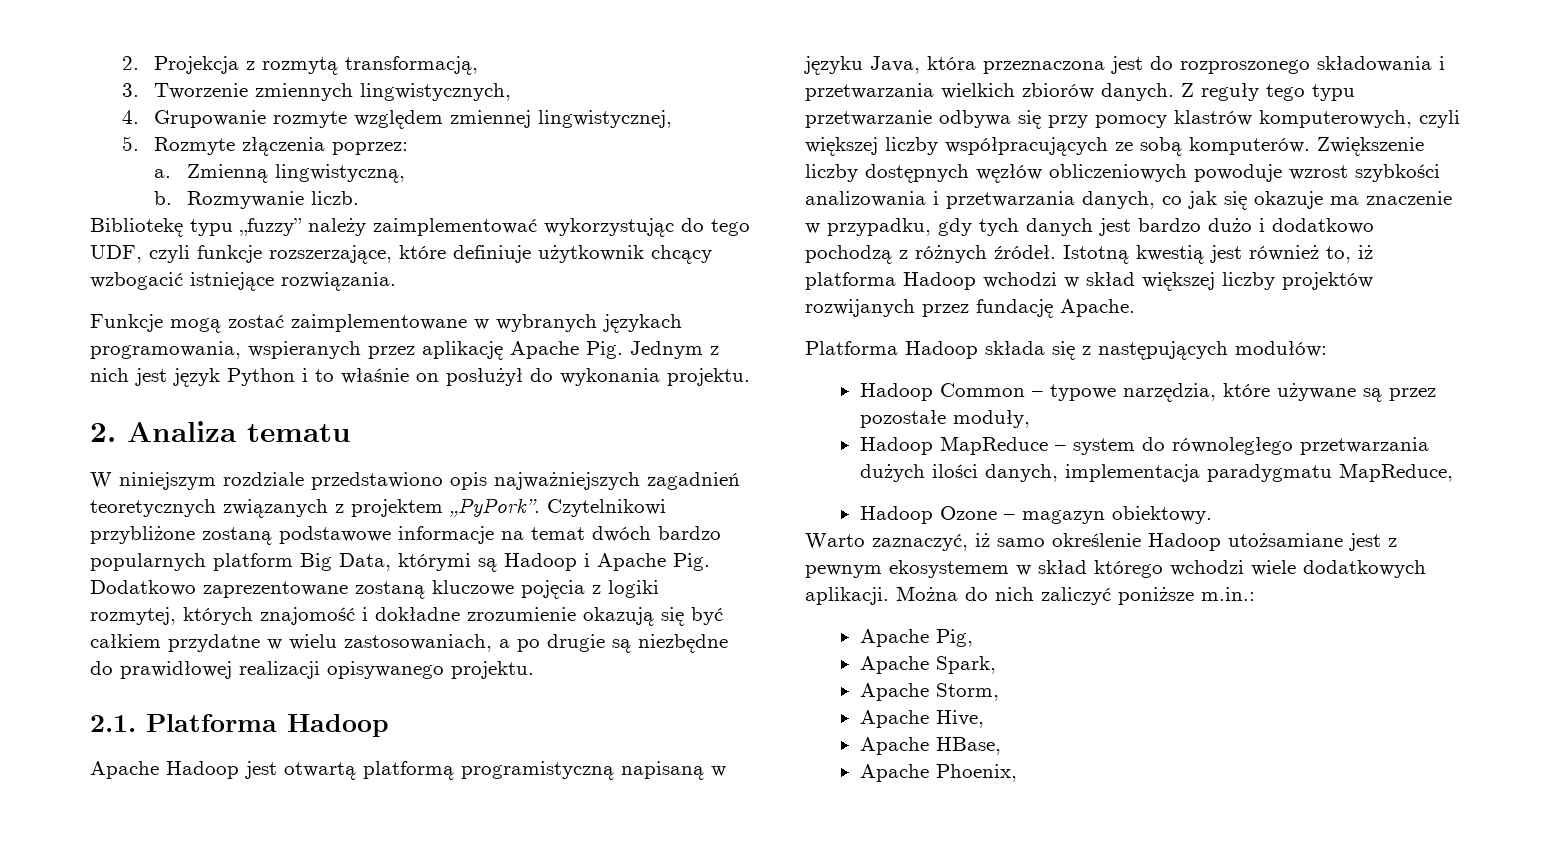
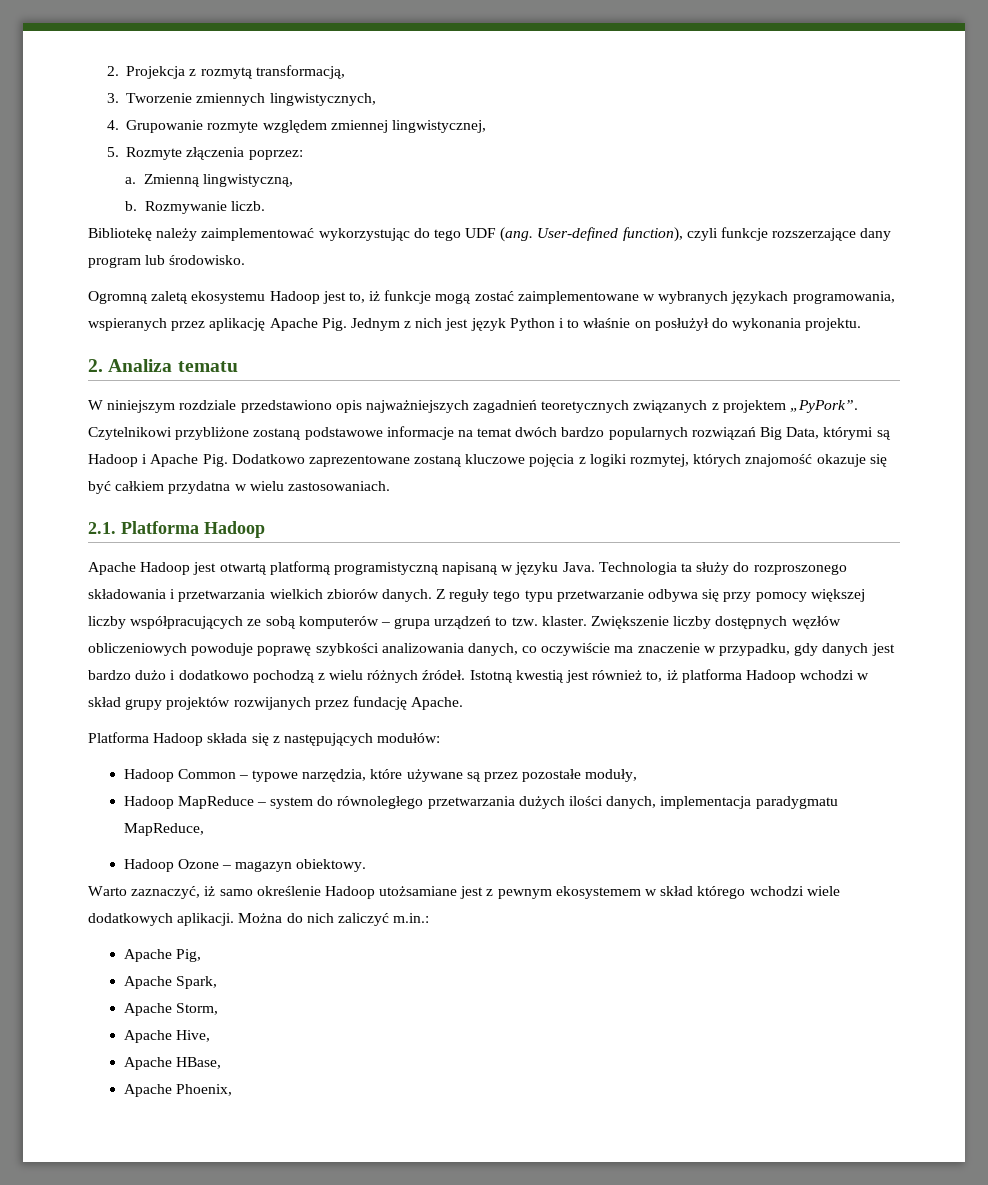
[190,218,302,237] typu „fuzzy” -> (152, 234) none
[90,245,712,264] [90,272,396,291] [90,314,163,332] UDF, czyli funkcje rozszerzające, które definiuje użytkownik chcący wzbogacić istniejące rozwiązania. // Funkcje -> [465,227,892,242] [88,255,246,268] [88,290,432,304] UDF (ang. User-defined function), czyli funkcje rozszerzające dany program lub środowisko. // Ogromną zaletą ekosystemu Hadoop jest to, iż funkcje
[213,553,293,571] platform -> [691,427,756,440] rozwiązań
[362,607,654,626] i dokładne zrozumienie okazują -> [816,454,866,467] okazuje
[168,634,260,652] przydatne -> [168,481,231,494] przydatna
[344,634,728,653] [90,661,534,679] zastosowaniach, a po drugie są niezbędne do prawidłowej realizacji opisywanego projektu. -> [287,481,390,491] zastosowaniach.
[870,56,1143,74] Java, która przeznaczona jest -> [562,562,730,575] Java. Technologia ta służy
[1174,110,1460,128] klastrów komputerowych, czyli -> (807, 597) none
[1189,137,1310,155] komputerów. -> [298,616,587,629] komputerów – grupa urządzeń to tzw. klaster.
[1289,165,1348,180] wzrost -> [257,646,312,656] poprawę
[933,191,1323,210] i przetwarzania danych, co jak się okazuje -> [467,643,611,656] danych, co oczywiście
[979,218,1019,236] tych -> (819, 649) none
(908, 254) none -> [329,670,364,680] wielu
[1142,272,1275,291] większej liczby -> [125,699,163,710] grupy
[1118,587,1194,605] poniższe -> (389, 919) none

